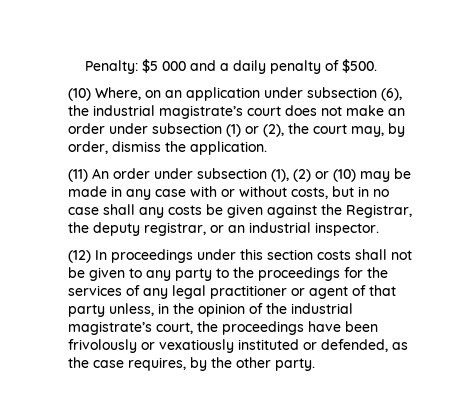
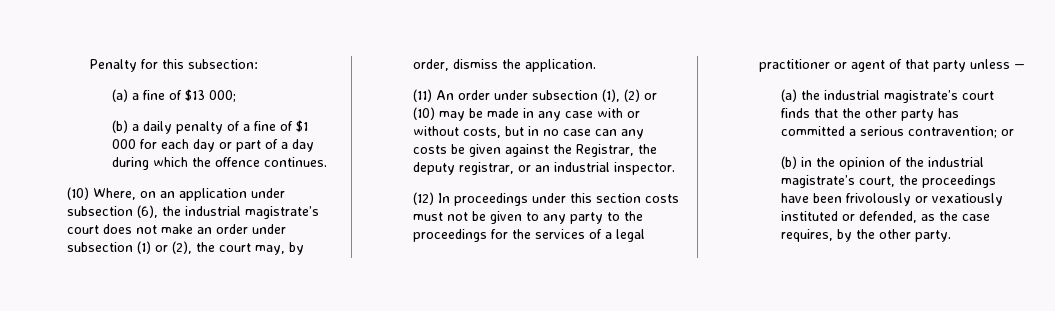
[84,59,377,74] Penalty: $5 000 and a daily penalty of $500. -> [89,59,259,72] [111,89,236,102] [111,120,308,134] [111,139,314,152] [111,157,327,170] Penalty for this subsection: // (a) a fine of $13 000; // (b) a daily penalty of a fine of $1 000 for each day or part of a day during which the offence continues.
[103,204,136,215] shall -> [594,129,617,136] can
[355,249,388,260] shall -> [412,212,443,221] must
[143,288,169,299] any -> [604,232,612,239] a
[109,303,155,316] unless, -> [969,59,1025,69] [781,89,995,103] [781,108,960,121] [781,126,1015,138] [781,156,798,169] unless — // (a) the industrial magistrate’s court finds that the other party has committed a serious contravention; or // (b)

